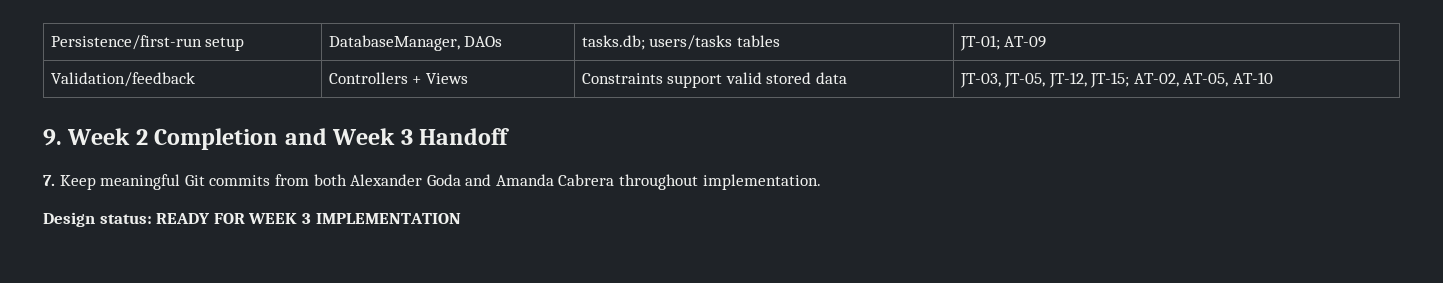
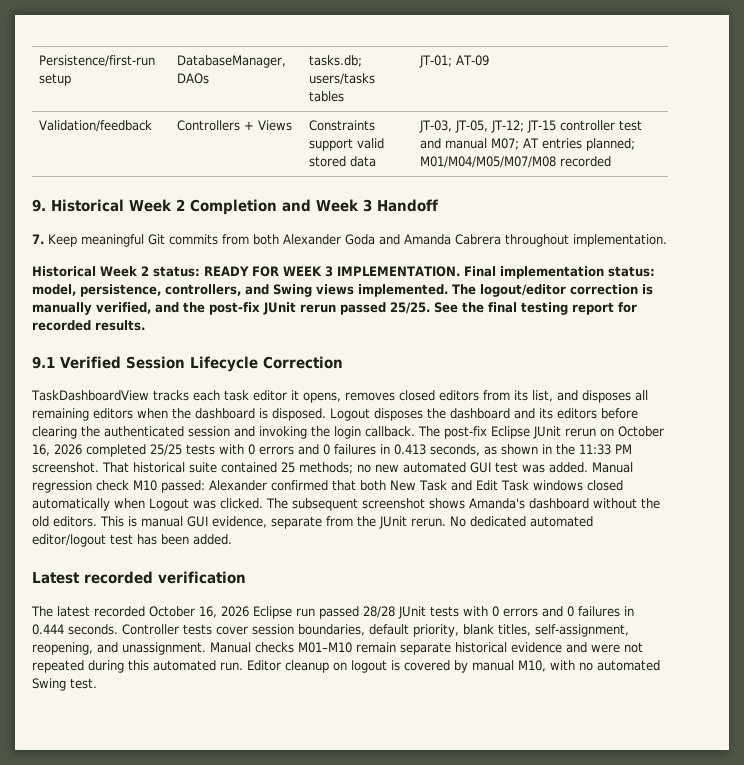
[1048,72,1274,88] JT-12, JT-15; AT-02, AT-05, AT-10 -> [491,120,643,133] [420,138,636,151] [420,156,612,168] JT-12; JT-15 controller test and manual M07; AT entries planned; M01/M04/M05/M07/M08 recorded
(62, 137) none -> [51,199,124,212] Historical
[43,212,95,227] Design -> [32,266,149,277] Historical Week 2
[315,213,461,224] IMPLEMENTATION -> [337,266,655,279] [32,284,653,297] [32,302,637,315] [32,320,145,331] [32,356,343,372] [31,390,648,403] [32,408,638,421] [32,426,664,439] [32,444,632,457] [32,462,633,474] [32,480,623,493] [32,498,660,511] [32,516,593,529] [32,534,232,547] [32,571,246,584] [31,606,634,619] [32,624,629,637] [32,642,643,655] [32,660,660,673] [32,678,97,691] IMPLEMENTATION. Final implementation status: model, persistence, controllers, and Swing views implemented. The logout/editor correction is manually verified, and the post-fix JUnit rerun passed 25/25. See the final testing report for recorded results. // 9.1 Verified Session Lifecycle Correction // TaskDashboardView tracks each task editor it opens, removes closed editors from its list, and disposes all remaining editors when the dashboard is disposed. Logout disposes the dashboard and its editors before clearing the authenticated session and invoking the login callback. The post-fix Eclipse JUnit rerun on October 16, 2026 completed 25/25 tests with 0 errors and 0 failures in 0.413 seconds, as shown in the 11:33 PM screenshot. That historical suite contained 25 methods; no new automated GUI test was added. Manual regression check M10 passed: Alexander confirmed that both New Task and Edit Task windows closed automatically when Logout was clicked. The subsequent screenshot shows Amanda's dashboard without the old editors. This is manual GUI evidence, separate from the JUnit rerun. No dedicated automated editor/logout test has been added. // Latest recorded verification // The latest recorded October 16, 2026 Eclipse run passed 28/28 JUnit tests with 0 errors and 0 failures in 0.444 seconds. Controller tests cover session boundaries, default priority, blank titles, self-assignment, reopening, and unassignment. Manual checks M01–M10 remain separate historical evidence and were not repeated during this automated run. Editor cleanup on logout is covered by manual M10, with no automated Swing test.

